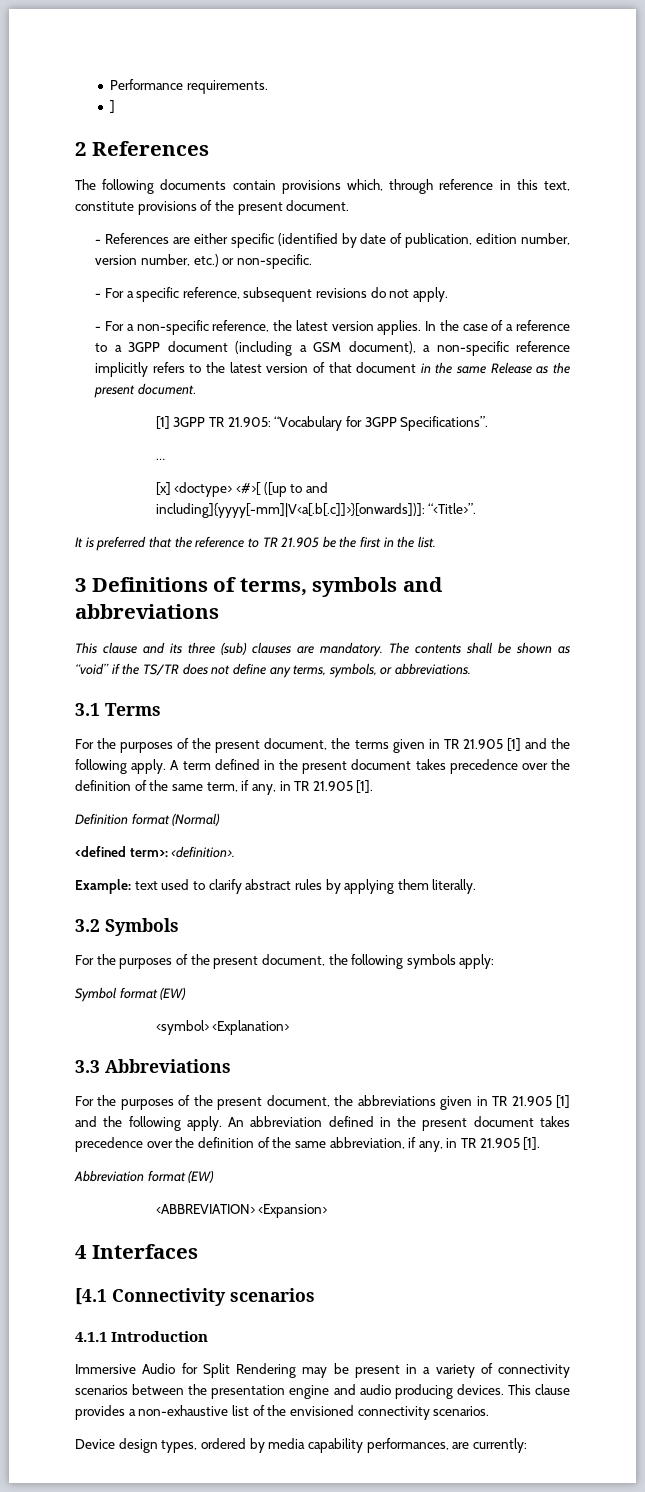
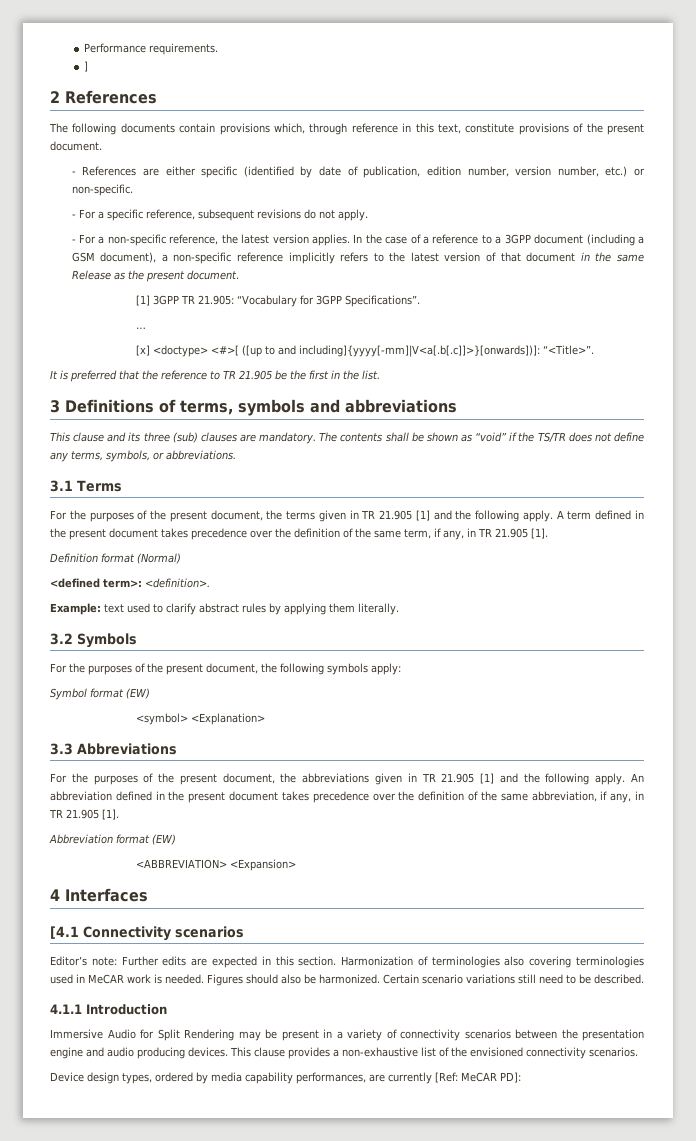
(315, 1295) none -> [50,956,644,968] [50,974,644,986] // Editor’s note: Further edits are expected in this section. Harmonization of terminologies also covering terminologies used in MeCAR work is needed. Figures should also be harmonized. Certain scenario variations still need to be described.
[472,1438,527,1453] currently: -> [388,1072,521,1084] currently [Ref: MeCAR PD]:

